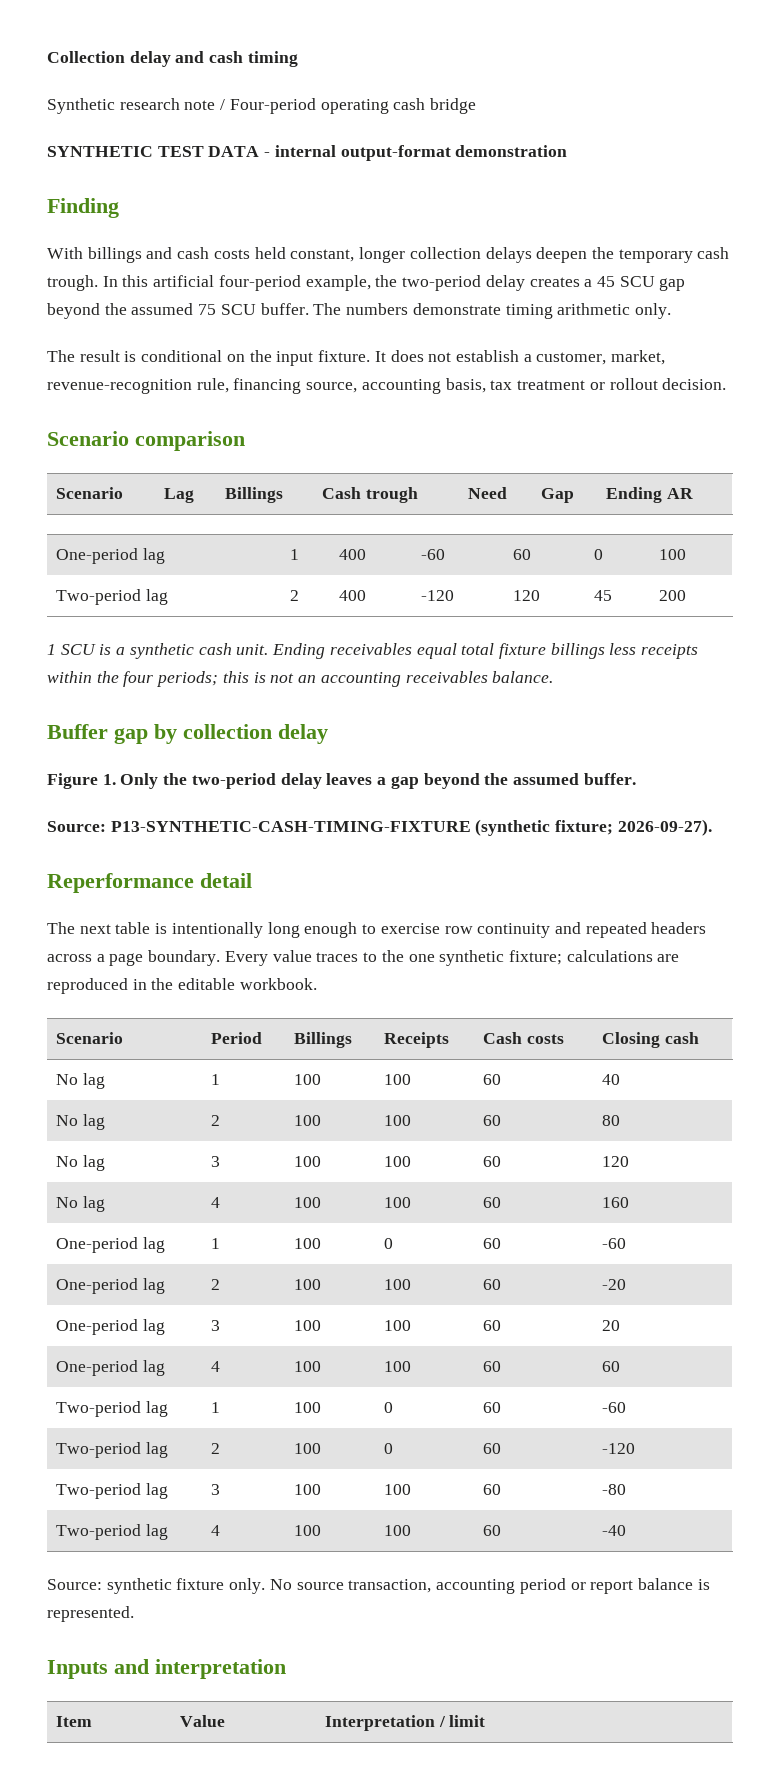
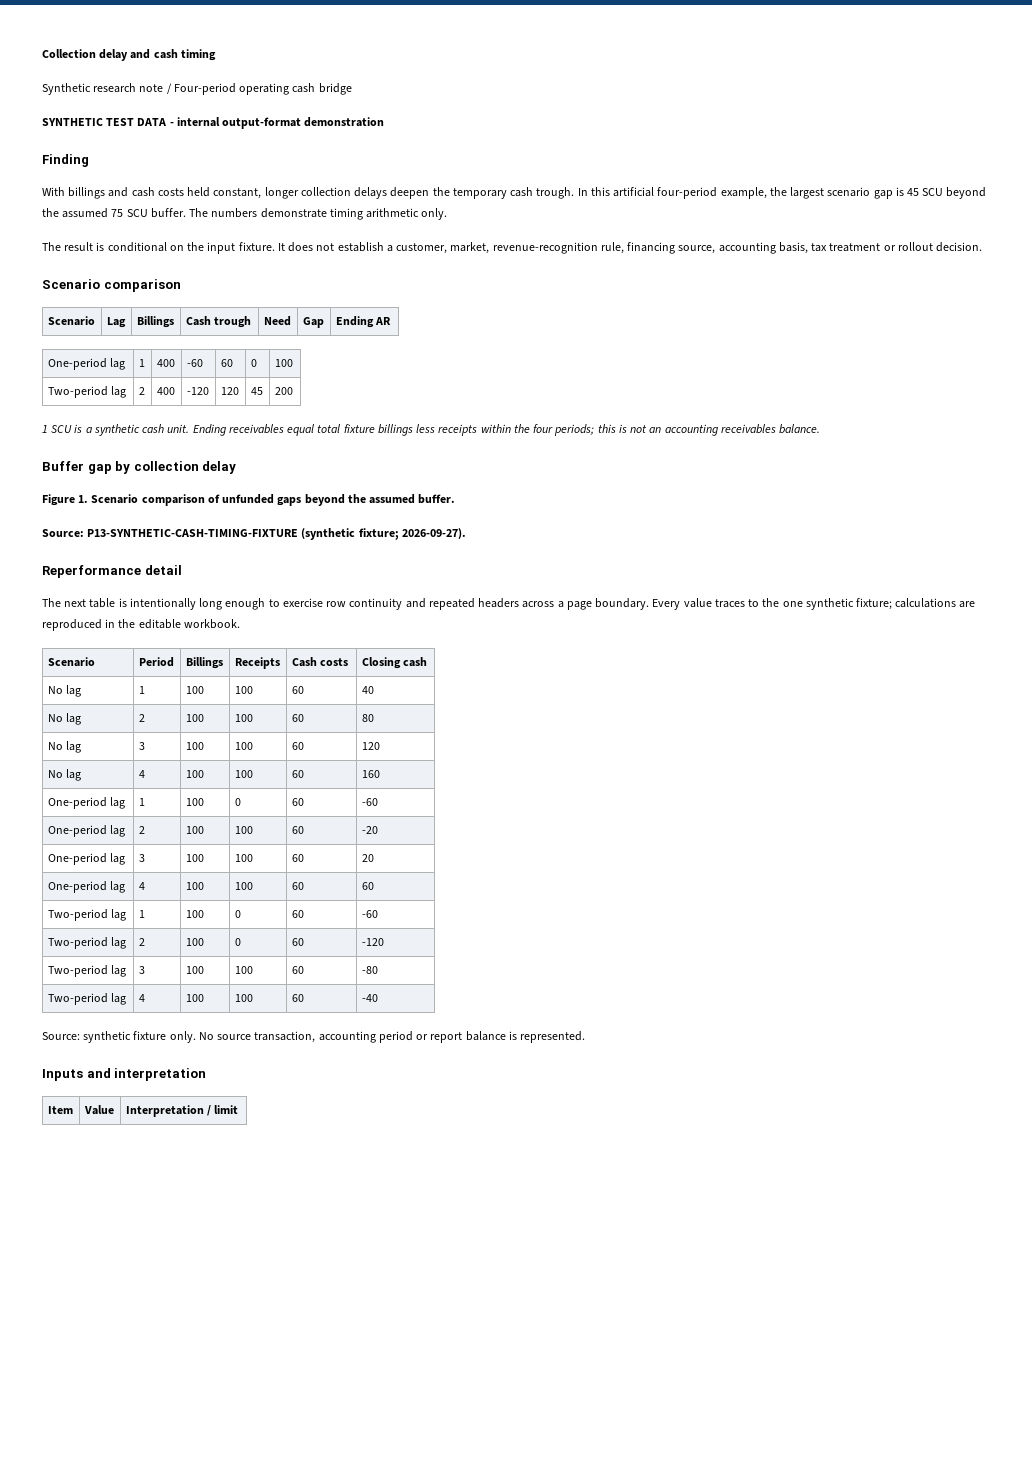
[402,275,593,291] two-period delay creates a -> [790,187,904,199] largest scenario gap is
[659,278,686,291] gap -> (944, 192) none
[120,773,419,789] Only the two-period delay leaves a gap -> [91,494,302,506] Scenario comparison of unfunded gaps

